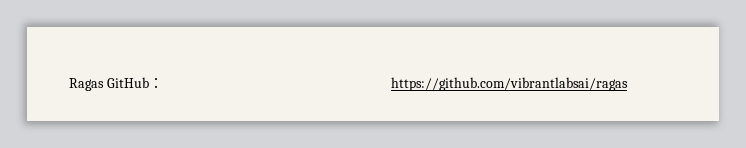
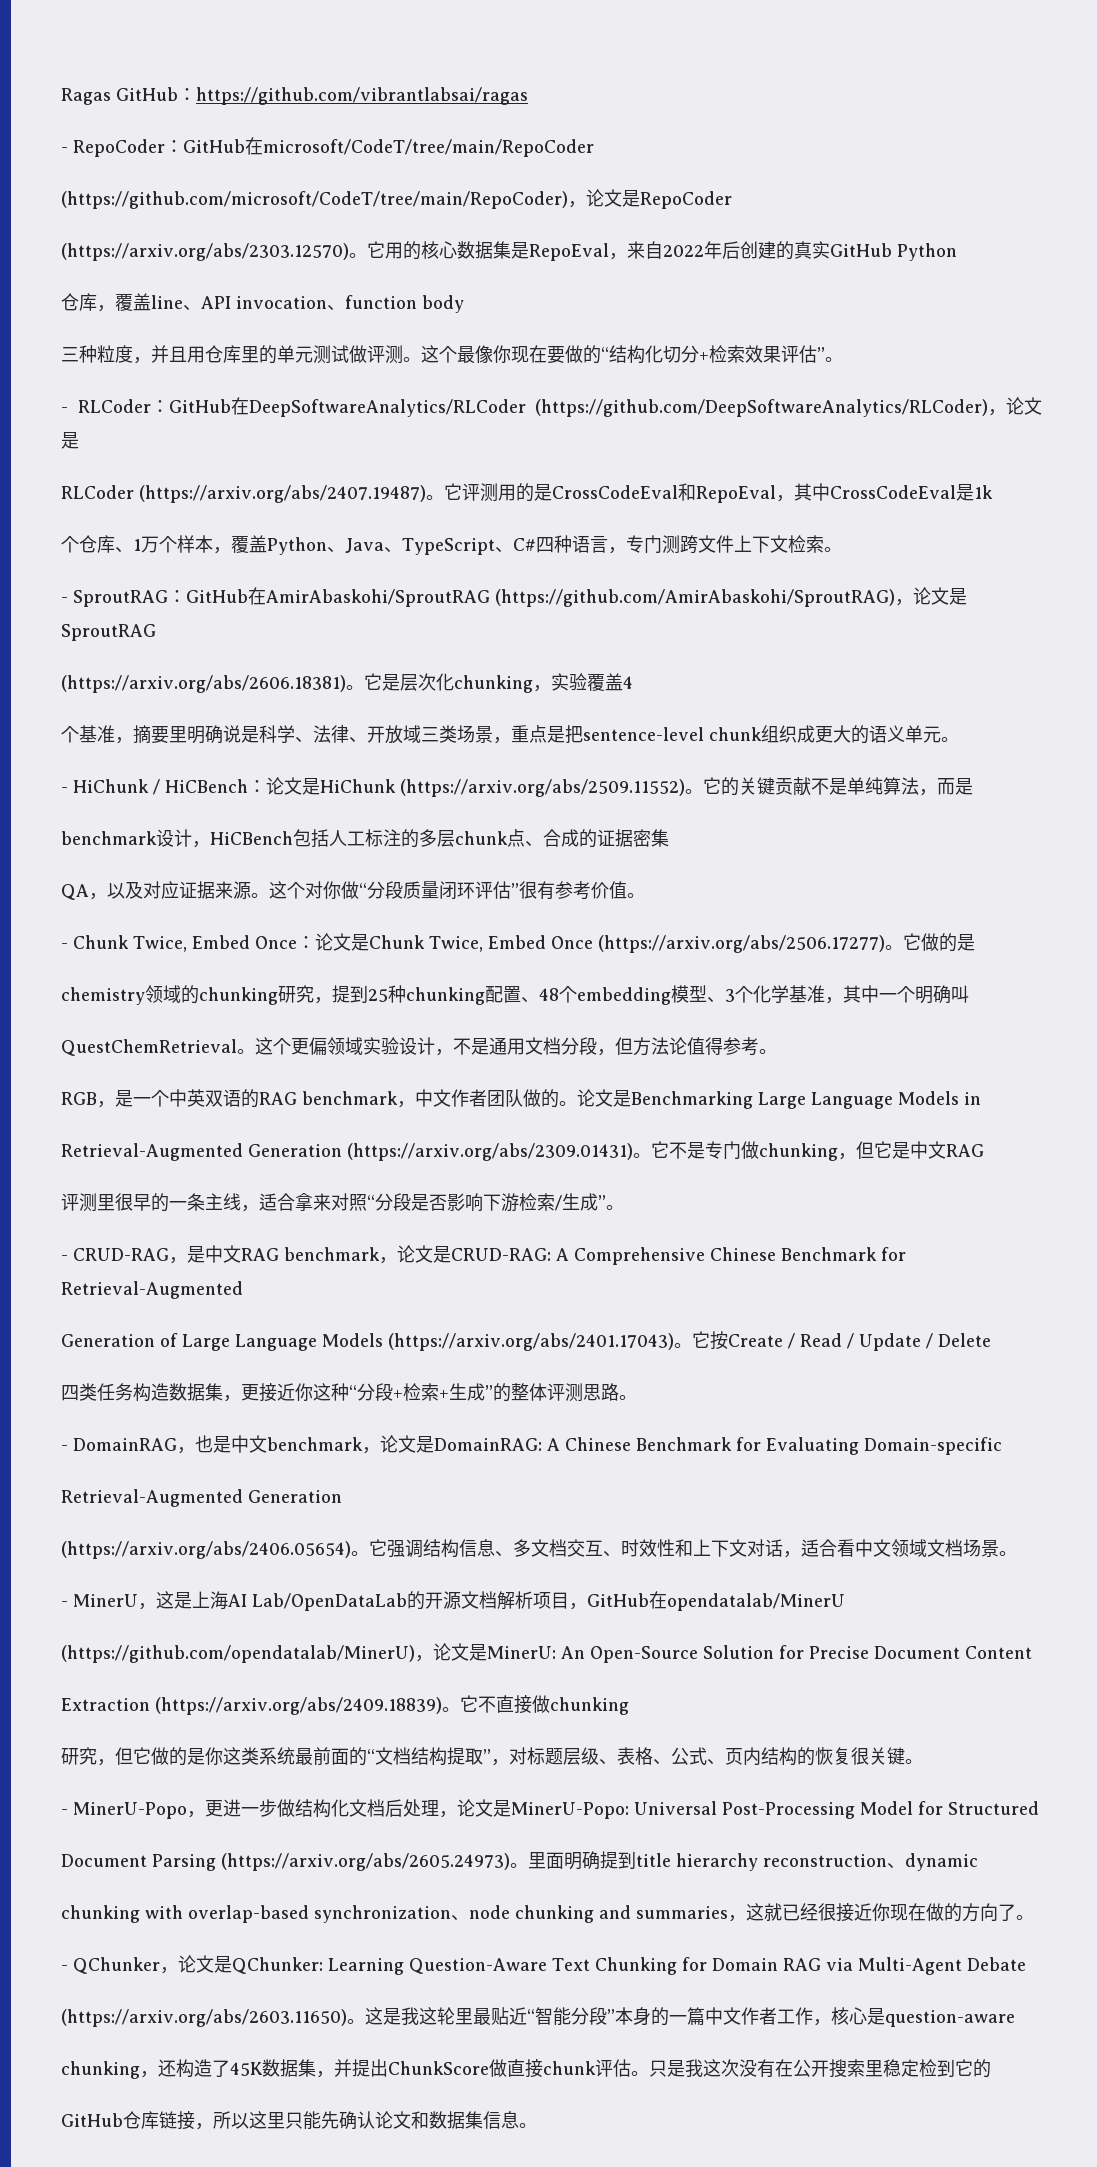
(628, 84) none -> [61,137,594,157] [61,189,732,209] [61,241,957,261] [61,293,464,313] [61,345,843,364] [61,397,1042,417] [61,432,79,449] [61,483,993,503] [61,535,842,555] [61,587,967,607] [61,624,156,641] [61,673,633,693] [61,725,959,744] [61,777,973,797] [61,829,669,848] [61,881,645,900] [61,933,975,953] [61,985,969,1005] [61,1037,777,1056] [61,1089,981,1109] [61,1141,984,1161] [61,1193,624,1212] [61,1245,906,1265] [61,1281,243,1299] [61,1331,991,1351] [61,1383,637,1402] [61,1435,1002,1455] [61,1489,342,1507] [61,1539,1017,1559] [61,1591,845,1611] [61,1643,1032,1663] [61,1695,629,1715] [61,1747,923,1766] [61,1799,1039,1819] [61,1851,978,1871] [61,1903,1034,1923] [61,1955,1026,1975] [61,2007,1015,2027] [61,2059,991,2079] [61,2111,537,2130] // - RepoCoder：GitHub在microsoft/CodeT/tree/main/RepoCoder // (https://github.com/microsoft/CodeT/tree/main/RepoCoder)，论文是RepoCoder // (https://arxiv.org/abs/2303.12570)。它用的核心数据集是RepoEval，来自2022年后创建的真实GitHub Python // 仓库，覆盖line、API invocation、function body // 三种粒度，并且用仓库里的单元测试做评测。这个最像你现在要做的“结构化切分+检索效果评估”。 // - RLCoder：GitHub在DeepSoftwareAnalytics/RLCoder (https://github.com/DeepSoftwareAnalytics/RLCoder)，论文是 // RLCoder (https://arxiv.org/abs/2407.19487)。它评测用的是CrossCodeEval和RepoEval，其中CrossCodeEval是1k // 个仓库、1万个样本，覆盖Python、Java、TypeScript、C#四种语言，专门测跨文件上下文检索。 // - SproutRAG：GitHub在AmirAbaskohi/SproutRAG (https://github.com/AmirAbaskohi/SproutRAG)，论文是SproutRAG // (https://arxiv.org/abs/2606.18381)。它是层次化chunking，实验覆盖4 // 个基准，摘要里明确说是科学、法律、开放域三类场景，重点是把sentence-level chunk组织成更大的语义单元。 // - HiChunk / HiCBench：论文是HiChunk (https://arxiv.org/abs/2509.11552)。它的关键贡献不是单纯算法，而是 // benchmark设计，HiCBench包括人工标注的多层chunk点、合成的证据密集 // QA，以及对应证据来源。这个对你做“分段质量闭环评估”很有参考价值。 // - Chunk Twice, Embed Once：论文是Chunk Twice, Embed Once (https://arxiv.org/abs/2506.17277)。它做的是 // chemistry领域的chunking研究，提到25种chunking配置、48个embedding模型、3个化学基准，其中一个明确叫 // QuestChemRetrieval。这个更偏领域实验设计，不是通用文档分段，但方法论值得参考。 // RGB，是一个中英双语的RAG benchmark，中文作者团队做的。论文是Benchmarking Large Language Models in // Retrieval-Augmented Generation (https://arxiv.org/abs/2309.01431)。它不是专门做chunking，但它是中文RAG // 评测里很早的一条主线，适合拿来对照“分段是否影响下游检索/生成”。 // - CRUD-RAG，是中文RAG benchmark，论文是CRUD-RAG: A Comprehensive Chinese Benchmark for Retrieval-Augmented // Generation of Large Language Models (https://arxiv.org/abs/2401.17043)。它按Create / Read / Update / Delete // 四类任务构造数据集，更接近你这种“分段+检索+生成”的整体评测思路。 // - DomainRAG，也是中文benchmark，论文是DomainRAG: A Chinese Benchmark for Evaluating Domain-specific // Retrieval-Augmented Generation // (https://arxiv.org/abs/2406.05654)。它强调结构信息、多文档交互、时效性和上下文对话，适合看中文领域文档场景。 // - MinerU，这是上海AI Lab/OpenDataLab的开源文档解析项目，GitHub在opendatalab/MinerU // (https://github.com/opendatalab/MinerU)，论文是MinerU: An Open-Source Solution for Precise Document Content // Extraction (https://arxiv.org/abs/2409.18839)。它不直接做chunking // 研究，但它做的是你这类系统最前面的“文档结构提取”，对标题层级、表格、公式、页内结构的恢复很关键。 // - MinerU-Popo，更进一步做结构化文档后处理，论文是MinerU-Popo: Universal Post-Processing Model for Structured // Document Parsing (https://arxiv.org/abs/2605.24973)。里面明确提到title hierarchy reconstruction、dynamic // chunking with overlap-based synchronization、node chunking and summaries，这就已经很接近你现在做的方向了。 // - QChunker，论文是QChunker: Learning Question-Aware Text Chunking for Domain RAG via Multi-Agent Debate // (https://arxiv.org/abs/2603.11650)。这是我这轮里最贴近“智能分段”本身的一篇中文作者工作，核心是question-aware // chunking，还构造了45K数据集，并提出ChunkScore做直接chunk评估。只是我这次没有在公开搜索里稳定检到它的 // GitHub仓库链接，所以这里只能先确认论文和数据集信息。

